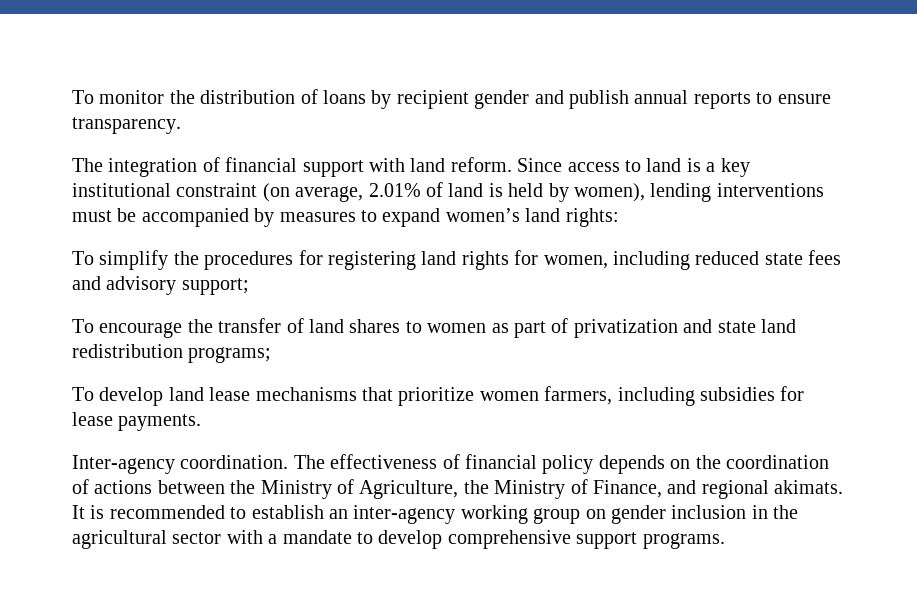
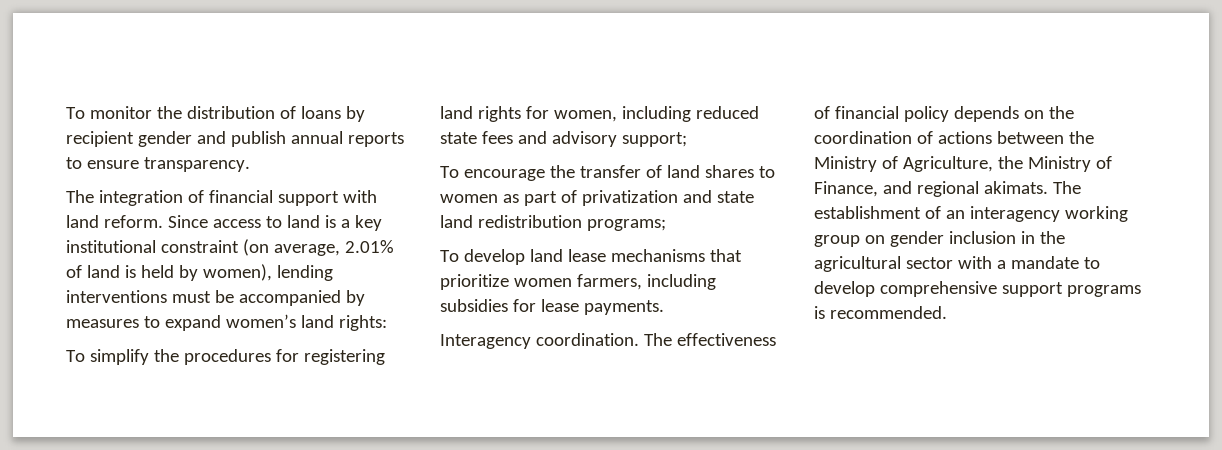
[72,455,175,474] Inter-agency -> [440,334,531,349] Interagency
[72,505,456,524] It is recommended to establish an inter-agency -> [1052,181,1081,194] [814,206,1060,222] The establishment of an interagency
[642,533,725,549] programs. -> [1066,285,1141,297] [814,306,947,319] programs is recommended.

